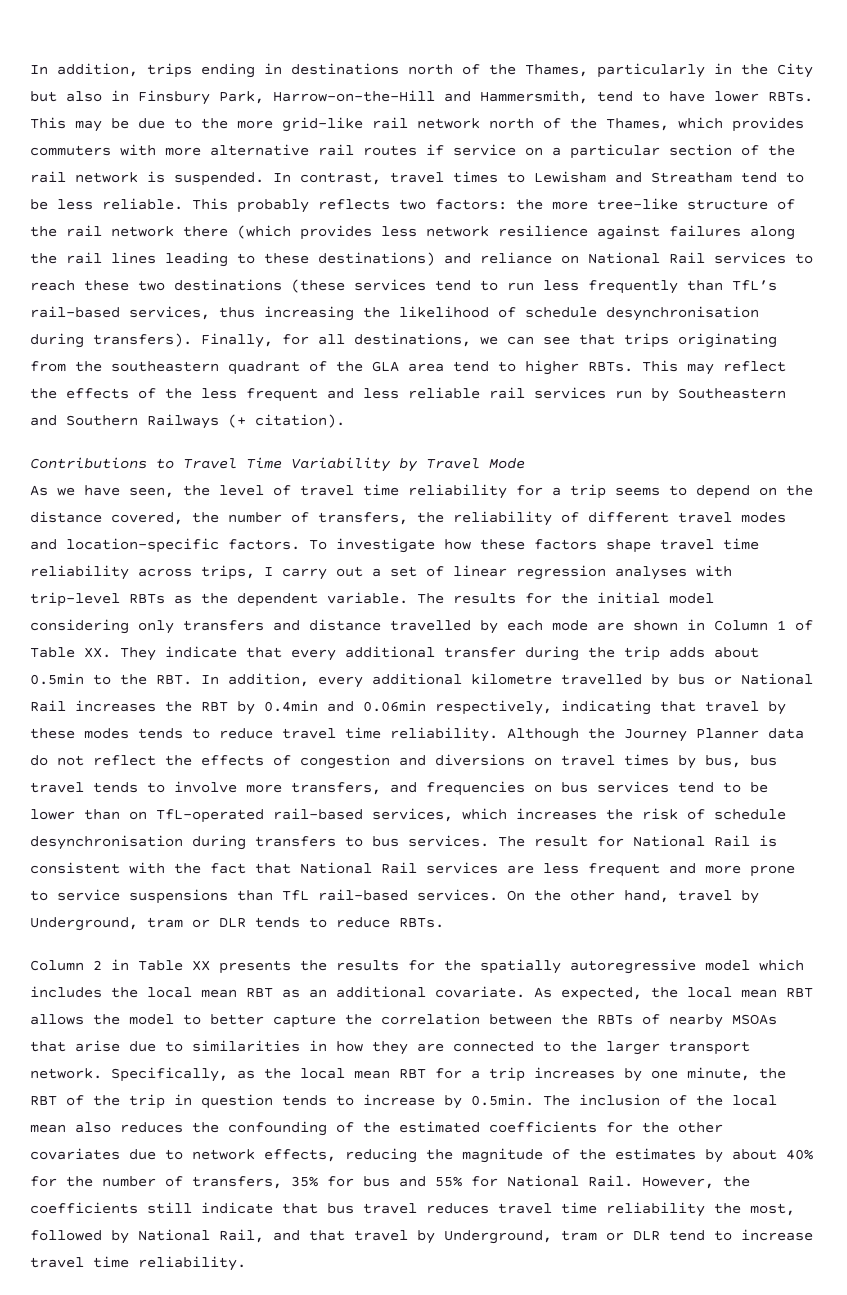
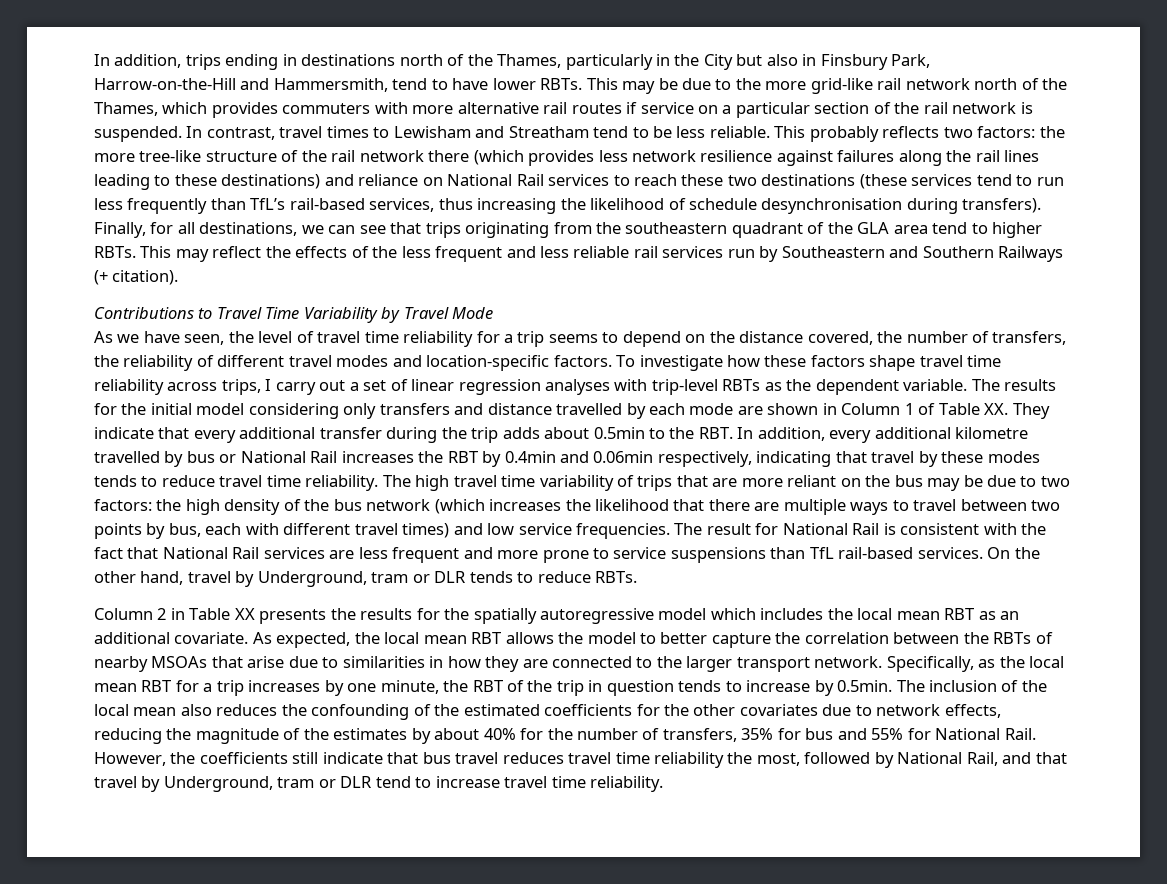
[507,728,804,742] [30,754,777,769] [30,781,768,796] [30,808,786,823] [30,835,489,850] Although the Journey Planner data do not reflect the effects of congestion and diversions on travel times by bus, bus travel tends to involve more transfers, and frequencies on bus services tend to be lower than on TfL-operated rail-based services, which increases the risk of schedule desynchronisation during transfers to bus services. -> [382,475,1070,491] [94,499,1061,515] [94,523,671,539] The high travel time variability of trips that are more reliant on the bus may be due to two factors: the high density of the bus network (which increases the likelihood that there are multiple ways to travel between two points by bus, each with different travel times) and low service frequencies.

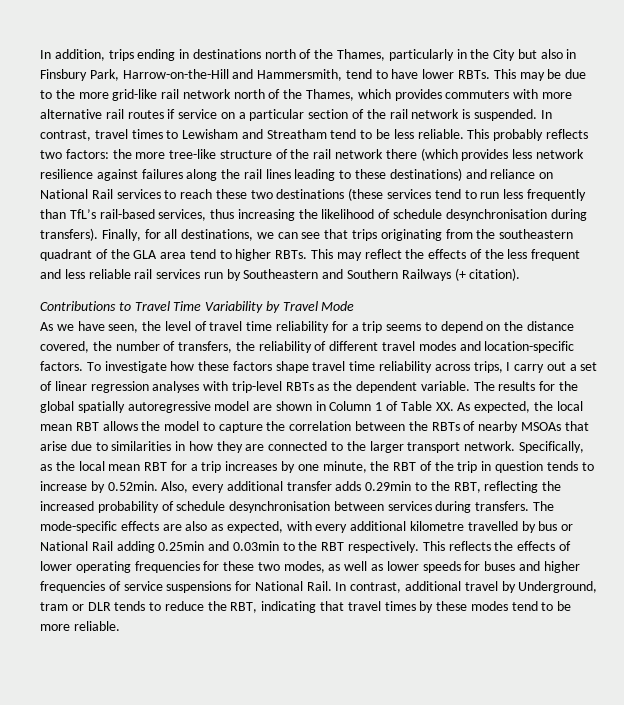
[150,403,734,419] initial model considering only transfers and distance travelled by each mode -> [40,401,250,413] global spatially autoregressive model
[1012,403,1050,419] [94,427,1029,443] [94,451,1040,467] [94,475,1070,491] [94,499,1061,515] [94,523,1047,539] [94,547,1040,563] [94,571,638,587] [94,608,1020,624] [94,632,249,644] They indicate that every additional transfer during the trip adds about 0.5min to the RBT. In addition, every additional kilometre travelled by bus or National Rail increases the RBT by 0.4min and 0.06min respectively, indicating that travel by these modes tends to reduce travel time reliability. The high travel time variability of trips that are more reliant on the bus may be due to two factors: the high density of the bus network (which increases the likelihood that there are multiple ways to travel between two points by bus, each with different travel times) and low service frequencies. The result for National Rail is consistent with the fact that National Rail services are less frequent and more prone to service suspensions than TfL rail-based services. On the other hand, travel by Underground, tram or DLR tends to reduce RBTs. // Column 2 in Table XX presents the results for the spatially autoregressive model which includes the local mean RBT as an additional covariate. -> (454, 406) none
[660,632,708,644] better -> (215, 426) none
[837,680,1047,692] [94,704,1001,720] [94,728,1036,744] [94,752,1067,768] [94,776,664,792] 0.5min. The inclusion of the local mean also reduces the confounding of the estimated coefficients for the other covariates due to network effects, reducing the magnitude of the estimates by about 40% for the number of transfers, 35% for bus and 55% for National Rail. However, the coefficients still indicate that bus travel reduces travel time reliability the most, followed by National Rail, and that travel by Underground, tram or DLR tend to increase travel time reliability. -> [107,481,562,493] [40,501,555,513] [40,521,574,533] [40,541,571,553] [40,561,580,573] [40,581,598,593] [40,601,572,613] [40,621,120,631] 0.52min. Also, every additional transfer adds 0.29min to the RBT, reflecting the increased probability of schedule desynchronisation between services during transfers. The mode-specific effects are also as expected, with every additional kilometre travelled by bus or National Rail adding 0.25min and 0.03min to the RBT respectively. This reflects the effects of lower operating frequencies for these two modes, as well as lower speeds for buses and higher frequencies of service suspensions for National Rail. In contrast, additional travel by Underground, tram or DLR tends to reduce the RBT, indicating that travel times by these modes tend to be more reliable.

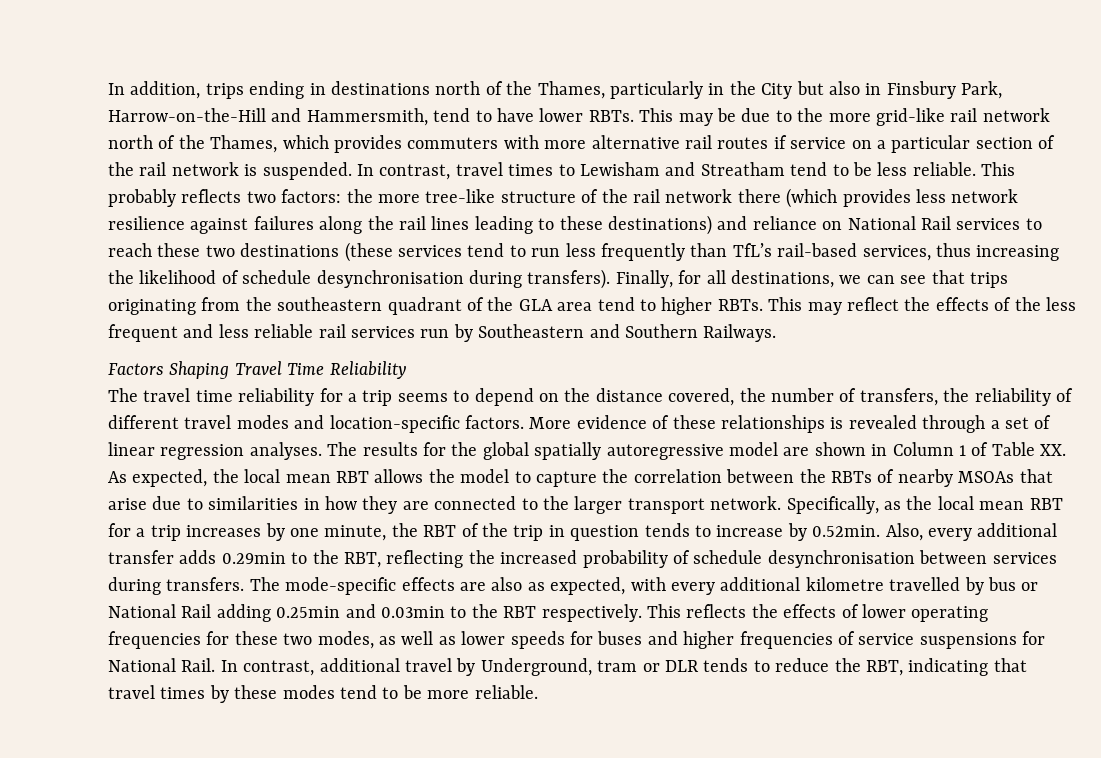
[401,268,521,281] [40,301,355,313] [40,321,207,333] Railways (+ citation). // Contributions to Travel Time Variability by Travel Mode // As we have seen, the level of -> [703,324,777,342] [108,361,406,379] [108,388,138,402] Railways. // Factors Shaping Travel Time Reliability // The
[86,361,566,373] To investigate how these factors shape travel time reliability across trips, I carry out -> [529,415,986,433] More evidence of these relationships is revealed through
[152,381,470,393] analyses with trip-level RBTs as the dependent variable. -> [249,442,322,460] analyses.

